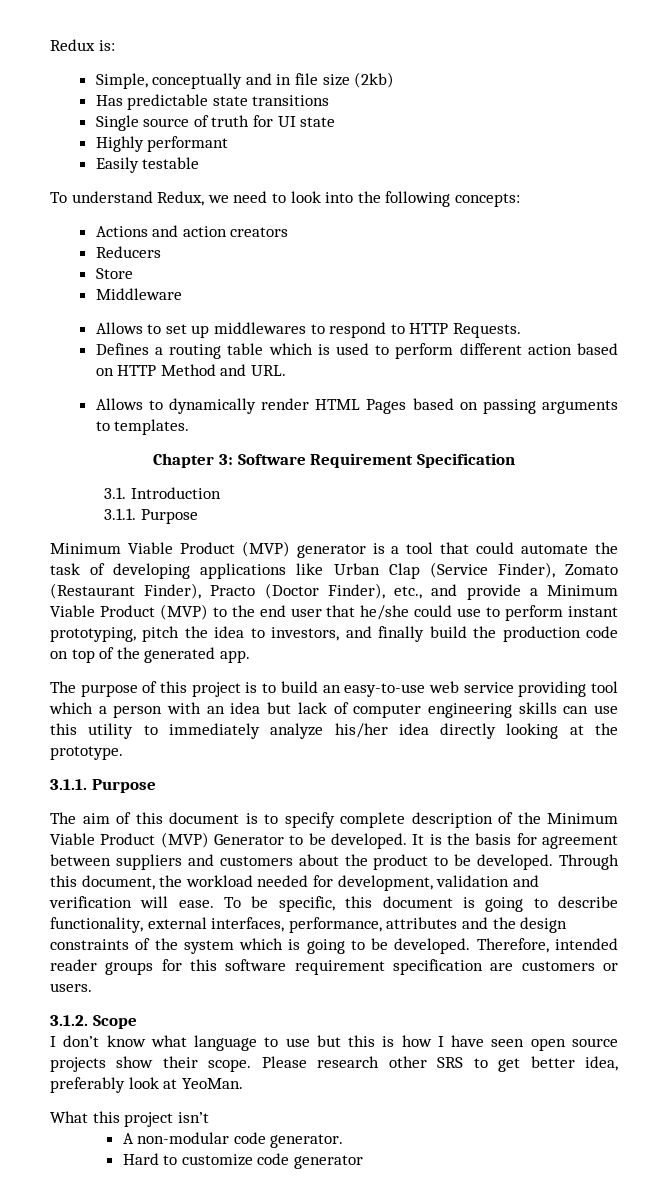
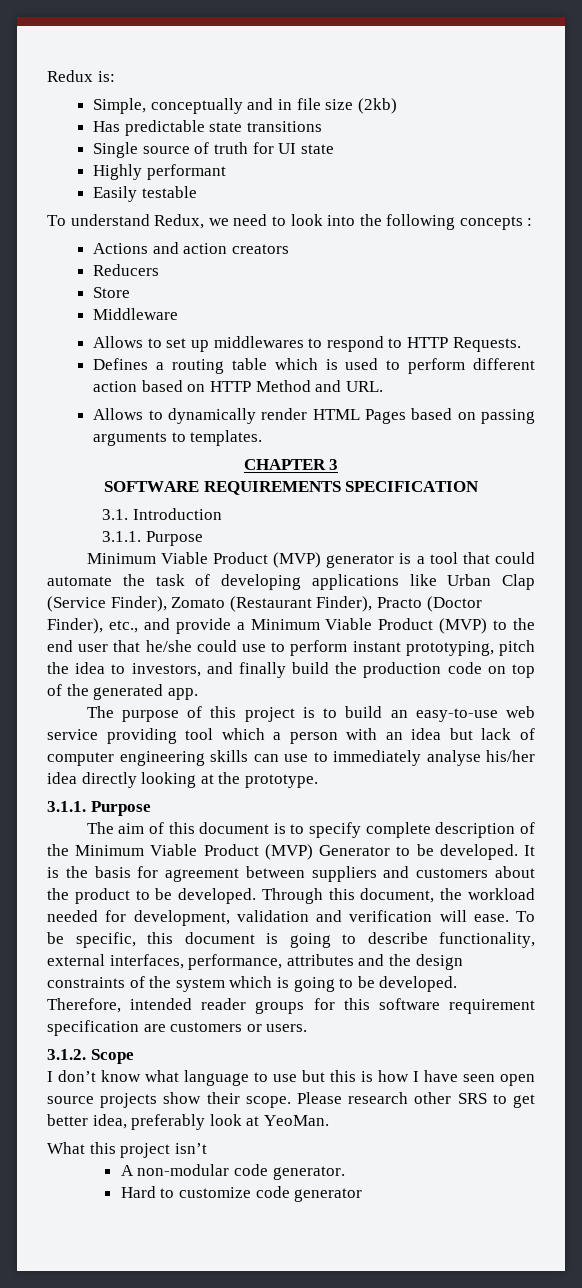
[454,193,520,207] concepts: -> [459,216,533,230] concepts :
[153,453,515,468] Chapter 3: Software Requirement Specification -> [243,459,339,470] [103,481,480,495] CHAPTER 3 // SOFTWARE REQUIREMENTS SPECIFICATION
[50,723,134,739] this utility -> (308, 758) none
[270,723,324,739] analyze -> [426,750,481,766] analyse

